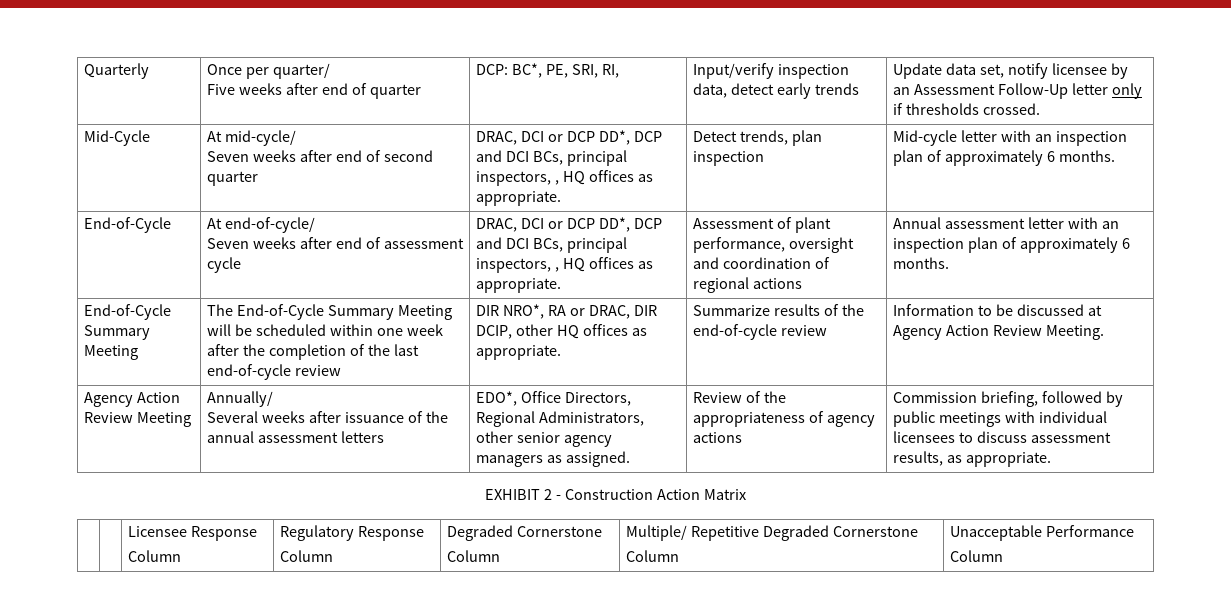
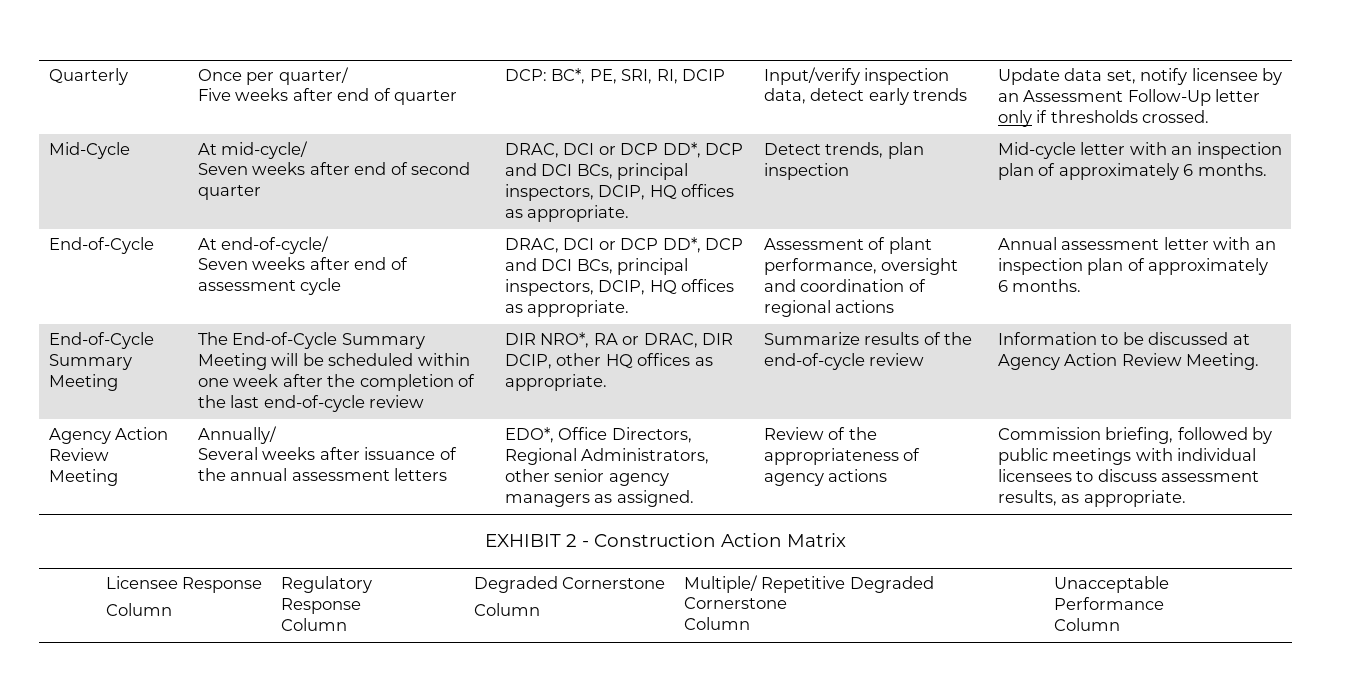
(619, 71) none -> [682,69,726,81] DCIP
[554,180,559,185] , -> [598,185,646,200] DCIP,
[554,267,559,272] , -> [598,280,646,295] DCIP,

